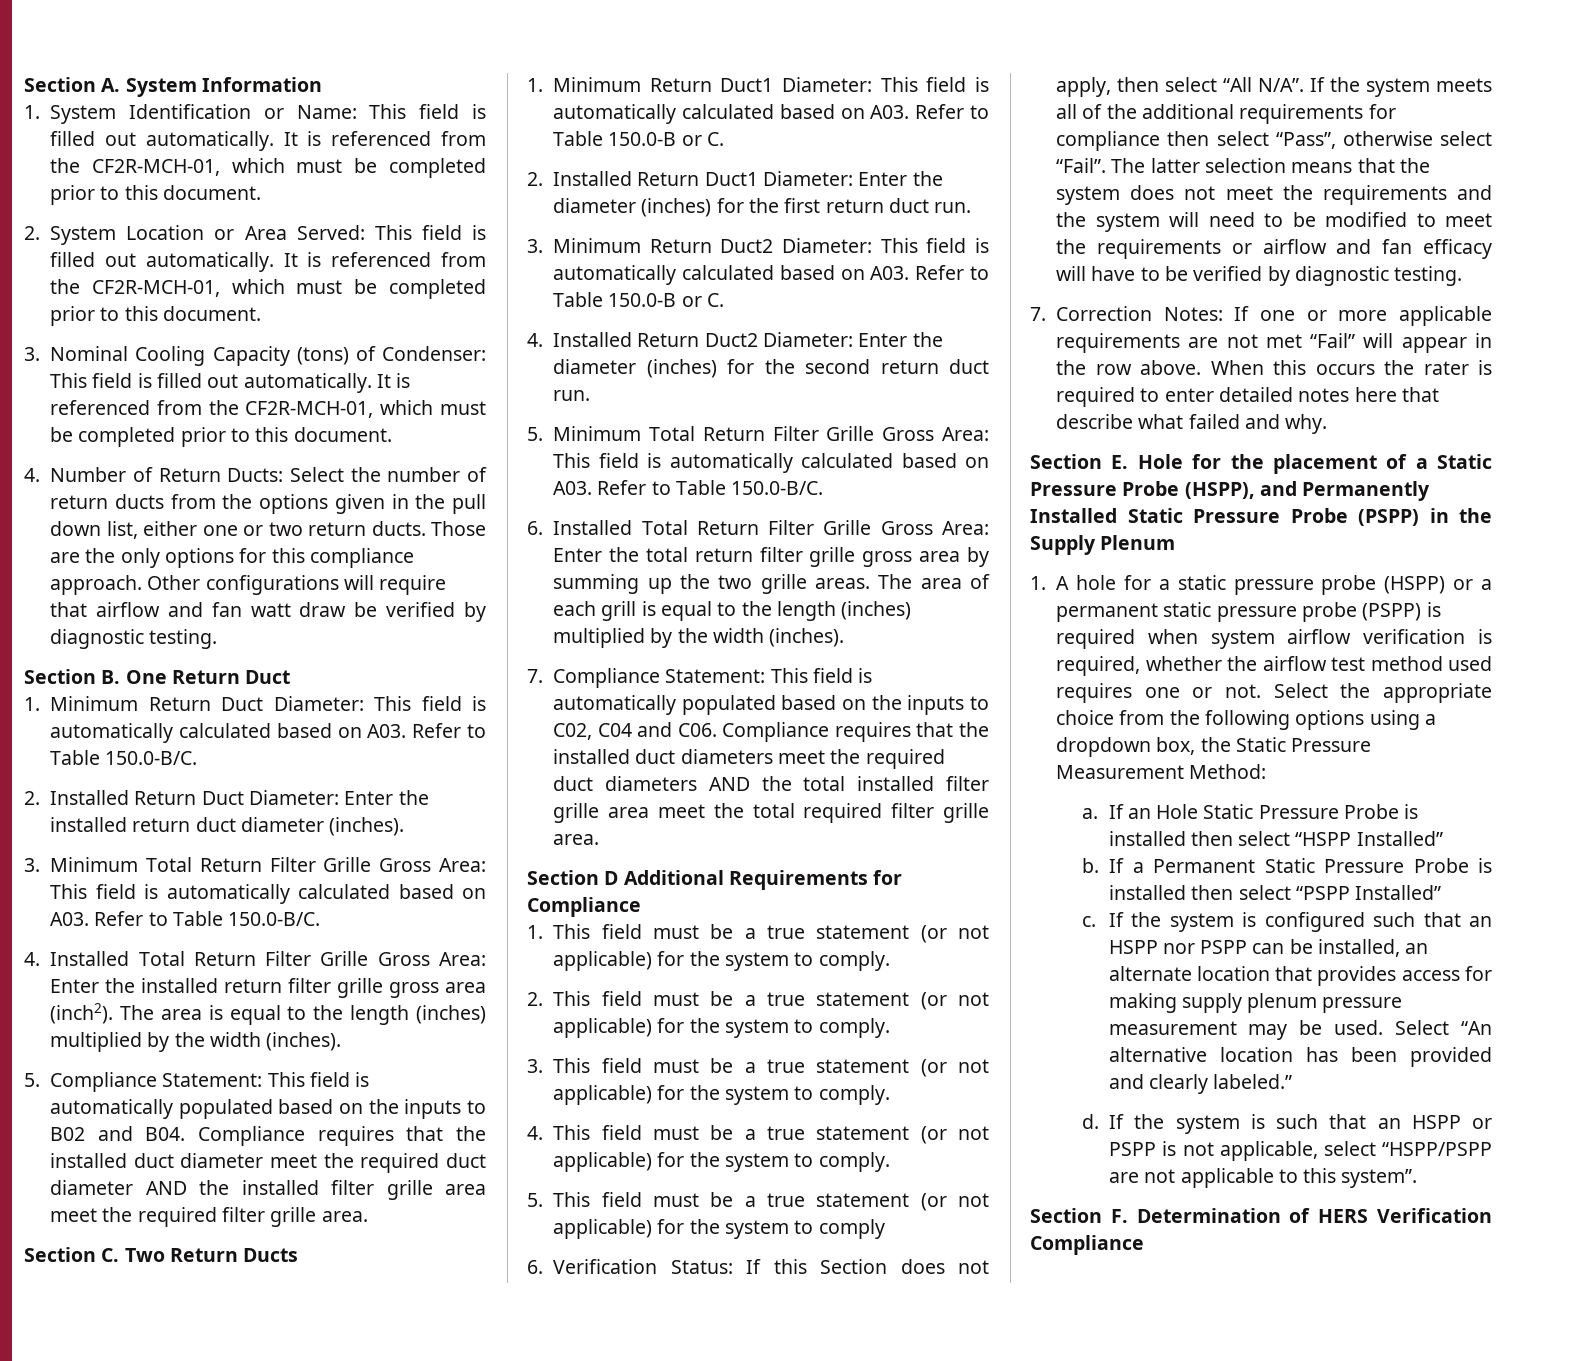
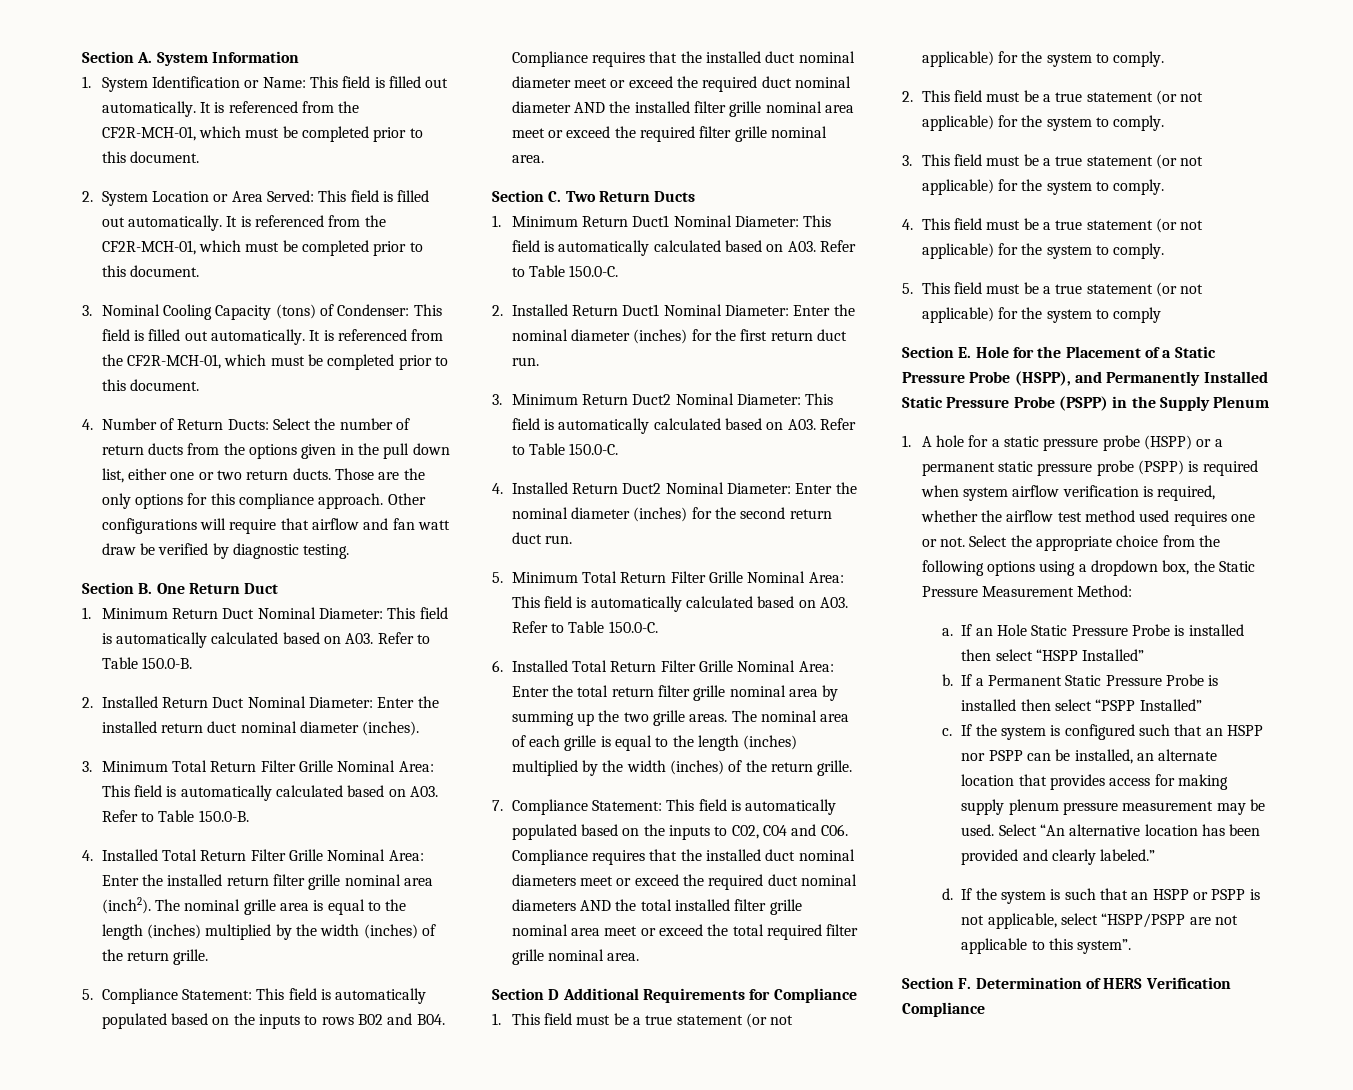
(264, 704) none -> [257,607,316,619] Nominal
[105,751,198,765] 150.0-B/C. -> [142,657,193,669] 150.0-B.
(244, 798) none -> [247,696,306,708] Nominal
(236, 824) none -> [240,721,297,733] nominal
[379,858,432,872] Gross -> [337,760,396,772] Nominal
[228,912,321,926] 150.0-B/C. -> [198,810,249,822] 150.0-B.
[377,952,430,966] Gross -> [327,849,386,861] Nominal
[389,982,440,998] gross -> [344,874,401,886] nominal
(155, 1012) none -> [184,899,276,915] nominal grille
[266,1032,342,1051] (inches). -> [363,924,437,939] [101,949,209,965] (inches) of the return grille.
(486, 1107) none -> [321,1017,354,1025] rows
(174, 1160) none -> [798,51,855,63] nominal
[323,1153,486,1173] the required duct -> [610,76,852,92] or exceed the required duct nominal
[445,1184,486,1195] [50,1208,98,1222] area meet -> [765,101,855,113] [511,126,611,138] nominal area meet or exceed
(317, 1217) none -> [771,126,828,138] nominal
(774, 85) none -> [673,215,732,227] Nominal
[608,132,724,146] 150.0-B or C. -> [569,265,619,277] 150.0-C.
[762,171,943,186] Diameter: Enter the -> [663,304,855,316] [511,329,568,341] Nominal Diameter: Enter the nominal
(774, 246) none -> [675,393,734,405] Nominal
[608,293,724,307] 150.0-B or C. -> [569,443,619,455] 150.0-C.
[762,332,943,347] Diameter: Enter the -> [665,482,857,494] [511,507,568,519] Nominal Diameter: Enter the nominal
[882,427,935,441] Gross -> [747,571,806,583] Nominal
[731,481,824,495] 150.0-B/C. -> [608,621,658,633] 150.0-C.
[880,521,933,535] Gross -> [737,660,796,672] Nominal
[862,551,913,567] gross -> [729,685,786,697] nominal
(913, 581) none -> [761,710,818,722] nominal
[601,601,637,621] grill -> [564,735,597,751] grille
[769,628,845,647] (inches). -> [670,760,853,776] (inches) of the return grille.
(676, 756) none -> [798,849,855,861] nominal
[830,749,945,769] [553,776,594,791] the required duct -> [616,874,858,890] or exceed the required duct nominal
[608,804,705,818] area meet -> [511,924,704,936] nominal area meet or exceed
(989, 813) none -> [548,949,605,961] nominal
[527,1259,989,1274] [1056,77,1492,97] [1056,104,1396,124] [1056,131,1492,151] [1056,158,1430,173] [1056,185,1492,205] [1056,212,1492,232] [1056,239,1492,259] [1056,266,1463,286] [1030,306,1492,326] [1056,333,1492,353] [1056,360,1492,375] [1056,387,1439,407] [1056,414,1328,434] // 6. Verification Status: If this Section does not apply, then select “All N/A”. If the system meets all of the additional requirements for compliance then select “Pass”, otherwise select “Fail”. The latter selection means that the system does not meet the requirements and the system will need to be modified to meet the requirements or airflow and fan efficacy will have to be verified by diagnostic testing. // 7. Correction Notes: If one or more applicable requirements are not met “Fail” will appear in the row above. When this occurs the rater is required to enter detailed notes here that describe what failed and why. -> (1162, 315) none
[1272,454,1377,474] placement -> [1065,346,1141,358] Placement

